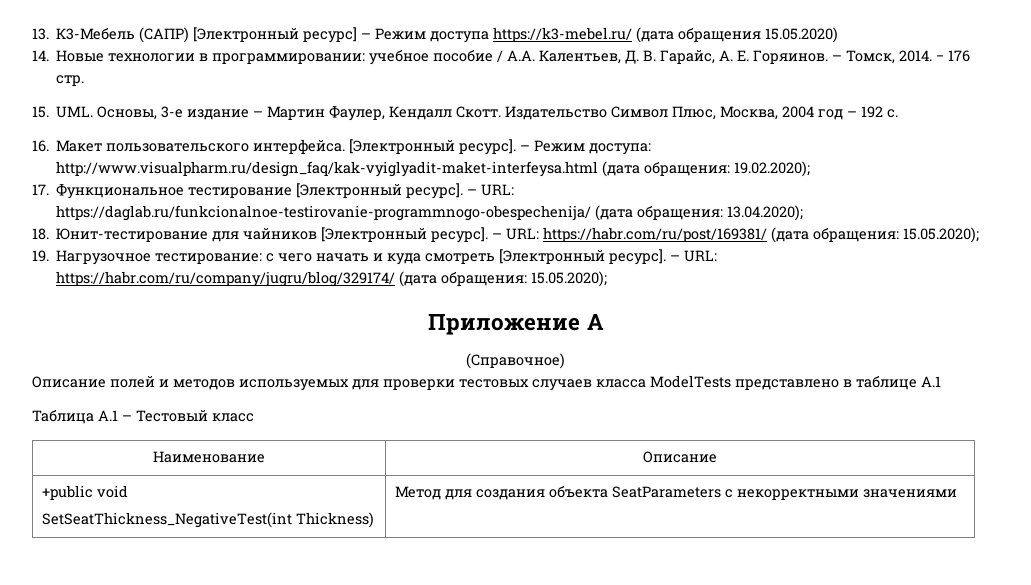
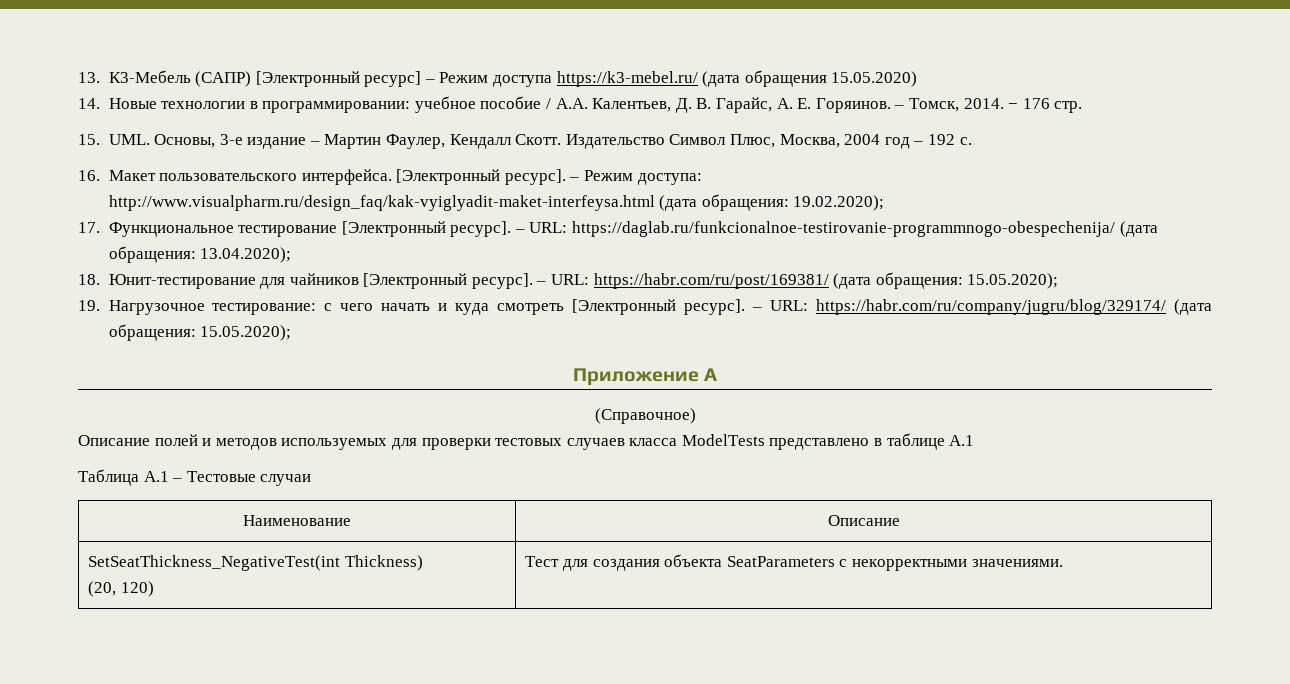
[136,410,254,422] Тестовый класс -> [186,471,312,486] Тестовые случаи
[41,485,128,500] +public void // -> (900, 520) none
[394,486,441,500] | Метод -> [88,581,155,597] [525,556,560,567] // (20, 120) | Тест
[862,489,957,498] значениями -> [971,559,1063,567] значениями.

